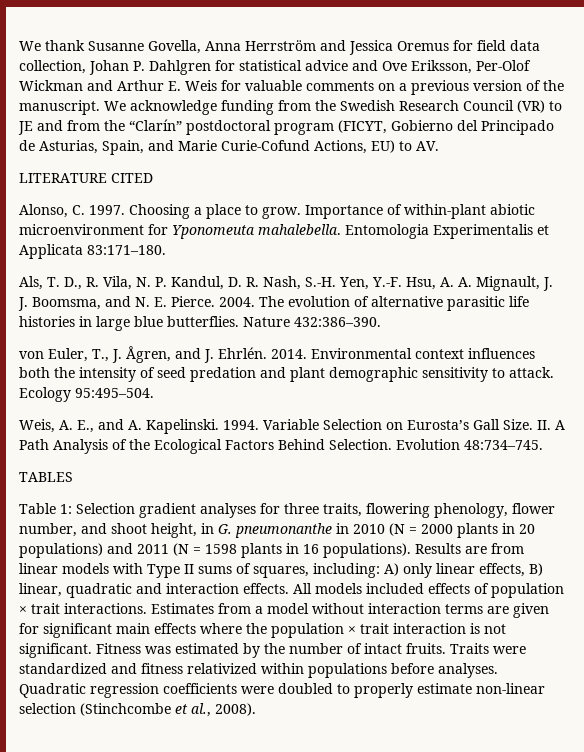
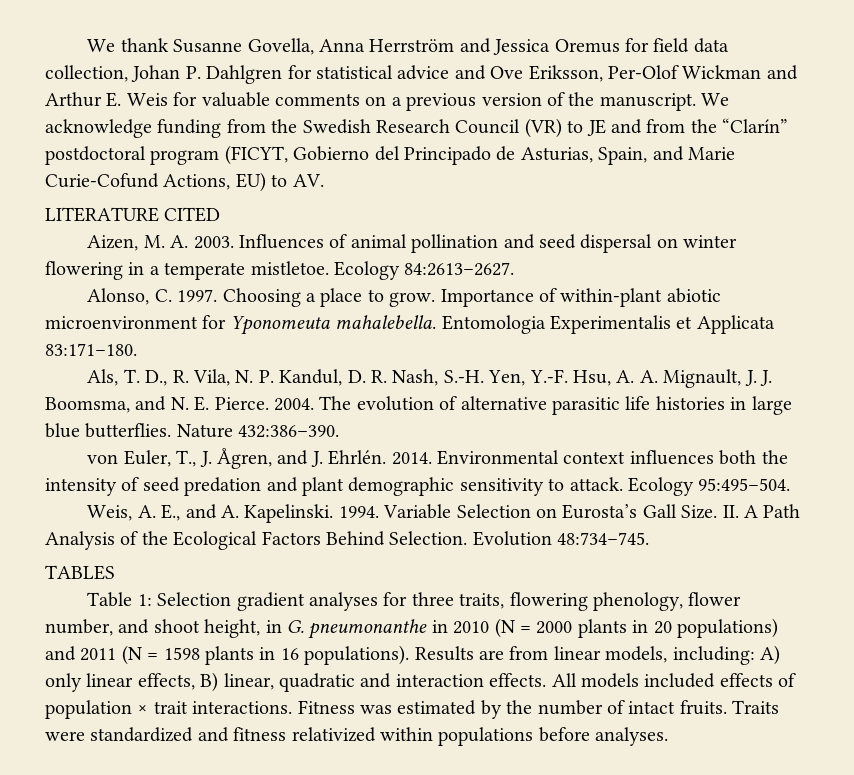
(153, 178) none -> [87,234,738,253] [45,261,515,280] // Aizen, M. A. 2003. Influences of animal pollination and seed dispersal on winter flowering in a temperate mistletoe. Ecology 84:2613–2627.
[62,563,309,578] models with Type II sums of squares, -> [605,646,668,663] models,
[151,603,549,618] [19,623,506,638] [19,643,92,658] Estimates from a model without interaction terms are given for significant main effects where the population × trait interaction is not significant. -> (293, 707) none
[19,683,545,698] [19,703,256,717] Quadratic regression coefficients were doubled to properly estimate non-linear selection (Stinchcombe et al., 2008). -> (669, 736) none

